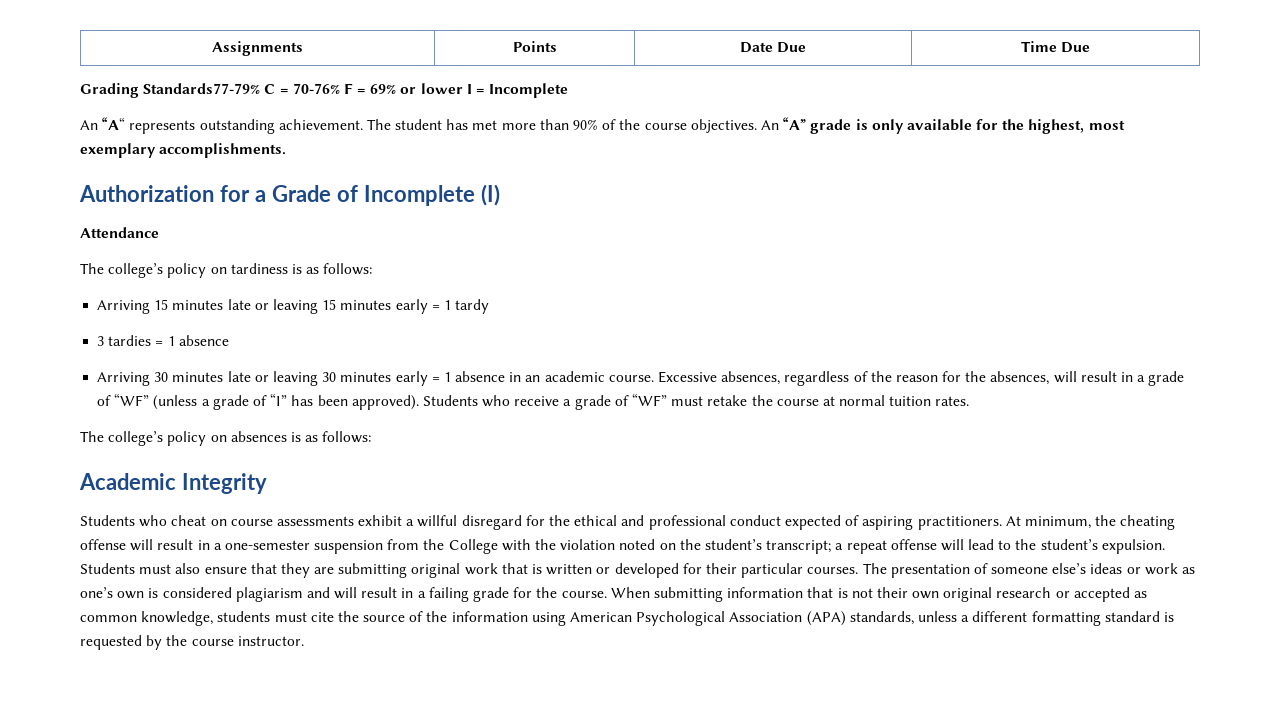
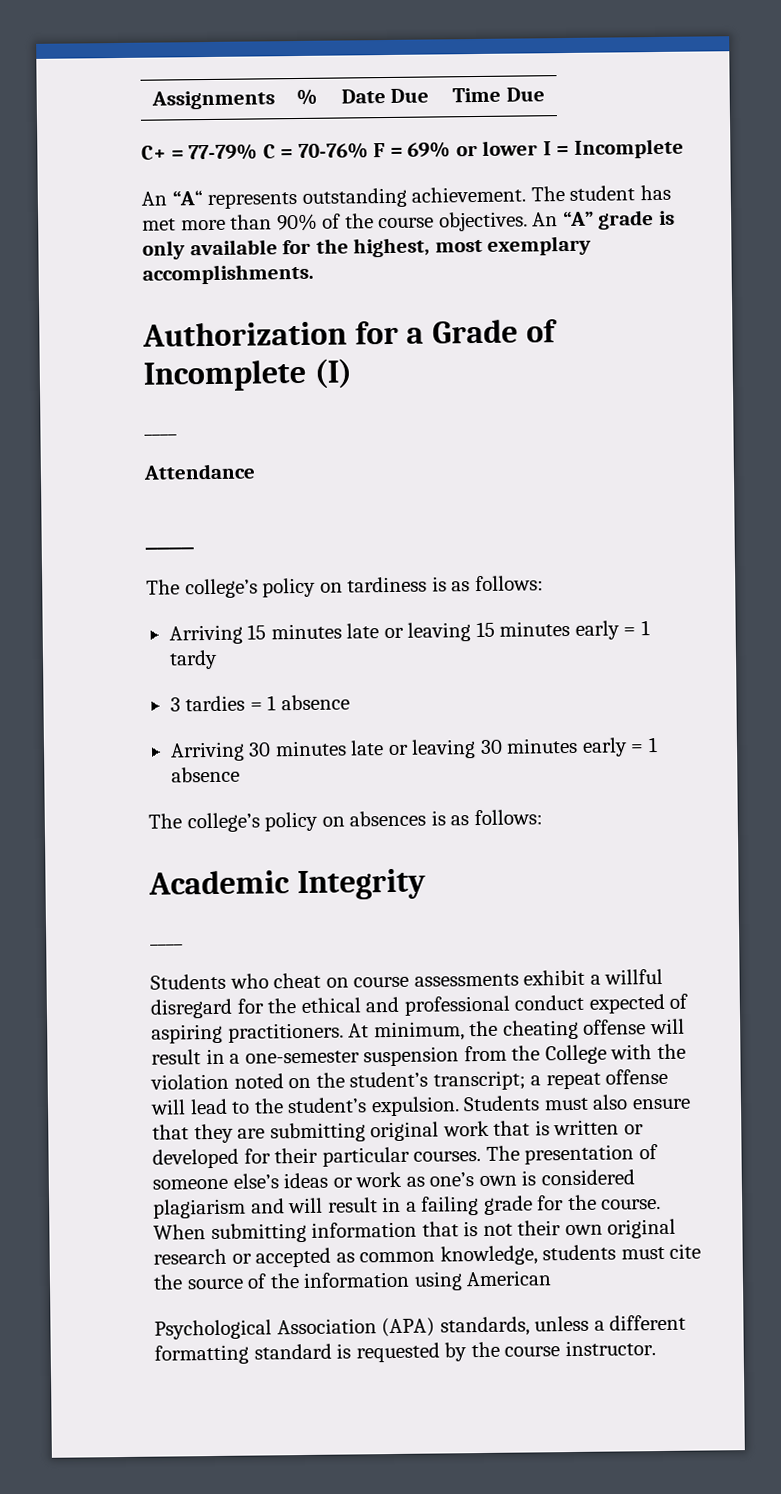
[512,41,557,52] Points -> [296,88,318,106] %
[80,83,261,98] Grading Standards77-79% -> [141,143,259,161] C+ = 77-79%
(500, 195) none -> [144,433,177,436] // ____
(159, 232) none -> [145,545,194,550] // ____
[509,371,1185,386] [97,393,970,410] in an academic course. Excessive absences, regardless of the reason for the absences, will result in a grade of “WF” (unless a grade of “I” has been approved). Students who receive a grade of “WF” must retake the course at normal tuition rates. -> (240, 774) none
(267, 483) none -> [150,943,183,946] // ____
(633, 617) none -> (553, 1278) //

